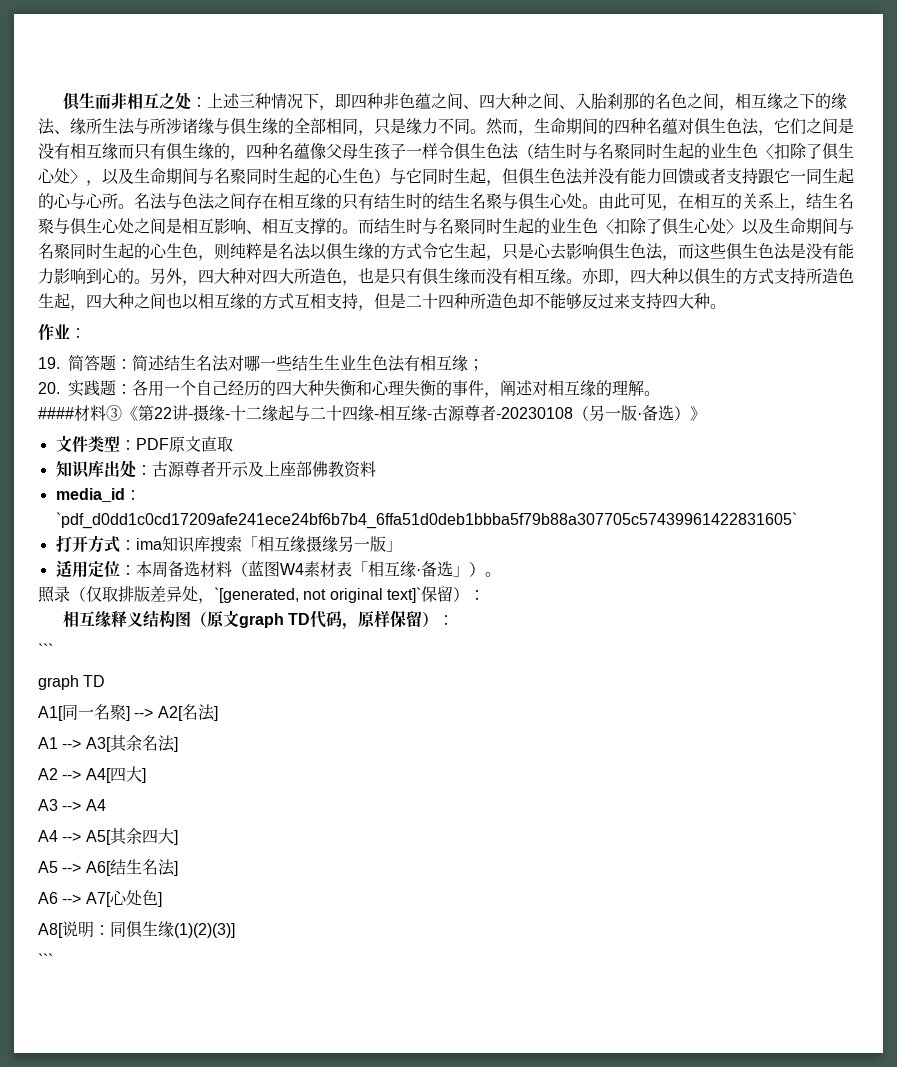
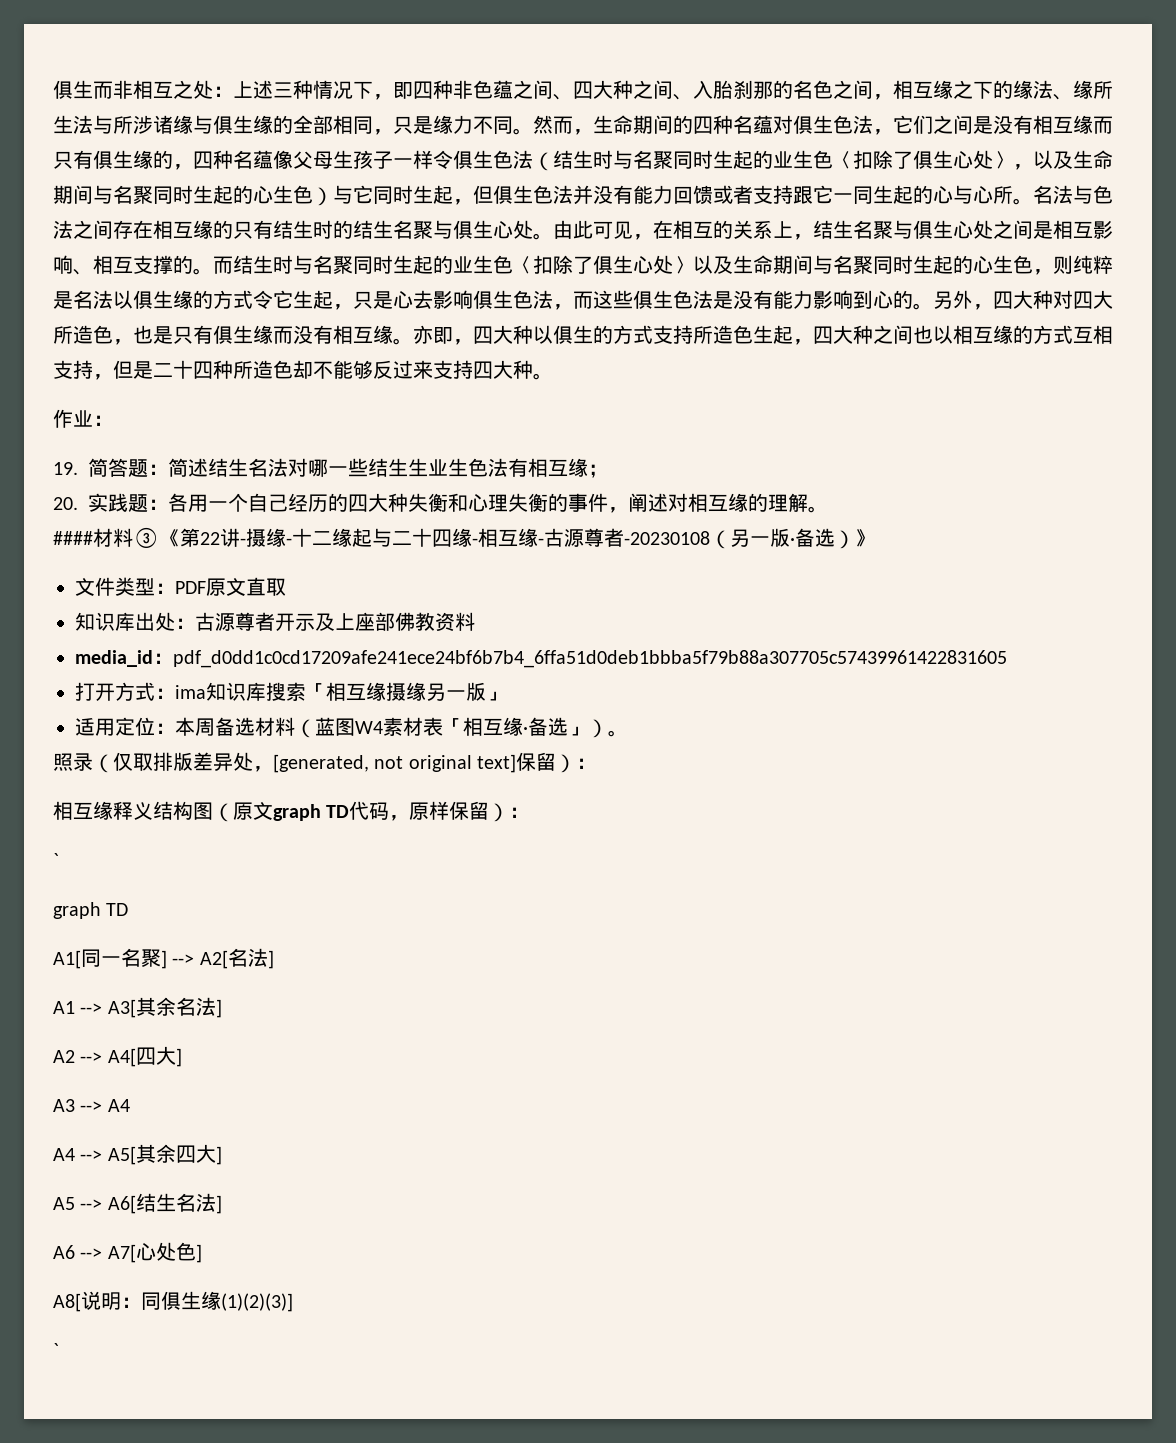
[55,512,797,529] `pdf_d0dd1c0cd17209afe241ece24bf6b7b4_6ffa51d0deb1bbba5f79b88a307705c57439961422831605` -> [173,650,1007,668] pdf_d0dd1c0cd17209afe241ece24bf6b7b4_6ffa51d0deb1bbba5f79b88a307705c57439961422831605
[214,587,299,603] `[generated, -> [273,754,369,773] [generated,
[386,587,421,603] text]` -> [477,754,517,773] text]
[38,643,53,656] ``` -> [53,853,59,867] `
[38,953,53,966] ``` -> [53,1343,59,1357] `

